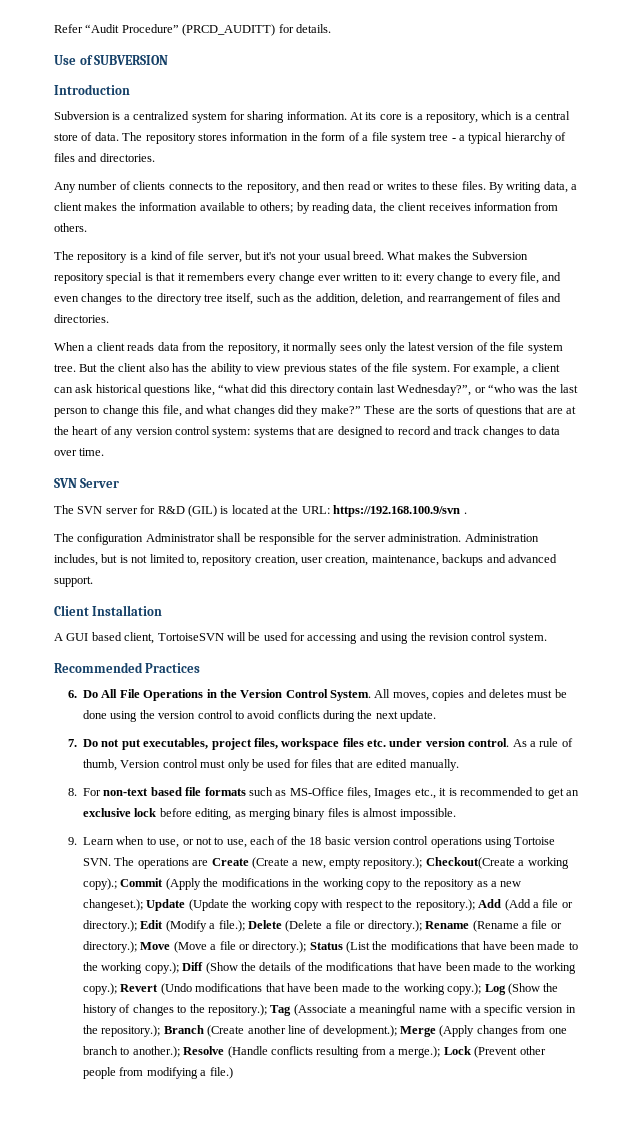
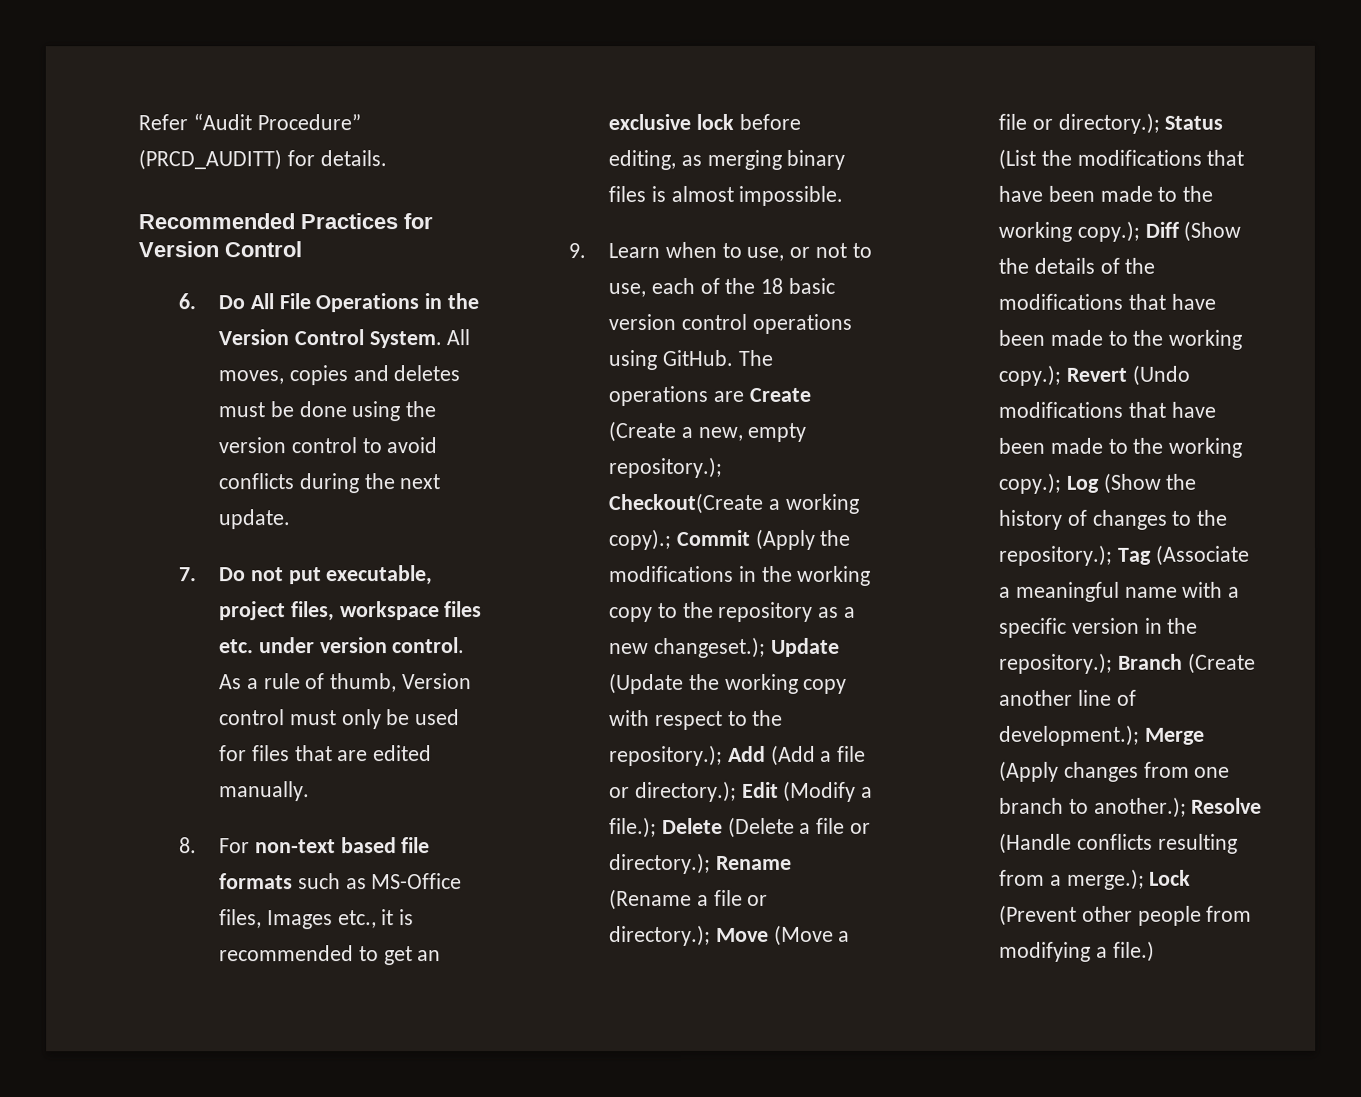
[54,55,169,65] [54,84,130,95] [54,111,571,123] [54,132,567,144] [54,153,155,162] [54,181,578,193] [54,202,559,214] [54,223,87,232] [54,251,529,263] [54,272,562,284] [54,293,561,305] [54,314,109,323] [54,342,563,354] [54,363,561,375] [54,384,578,396] [54,405,577,417] [54,426,561,438] [54,448,105,456] [54,478,120,488] [54,505,467,517] [54,533,539,545] [54,554,557,566] [54,576,93,587] [54,605,163,616] [54,632,547,644] // Use of SUBVERSION // Introduction // Subversion is a centralized system for sharing information. At its core is a repository, which is a central store of data. The repository stores information in the form of a file system tree - a typical hierarchy of files and directories. // Any number of clients connects to the repository, and then read or writes to these files. By writing data, a client makes the information available to others; by reading data, the client receives information from others. // The repository is a kind of file server, but it's not your usual breed. What makes the Subversion repository special is that it remembers every change ever written to it: every change to every file, and even changes to the directory tree itself, such as the addition, deletion, and rearrangement of files and directories. // When a client reads data from the repository, it normally sees only the latest version of the file system tree. But the client also has the ability to view previous states of the file system. For example, a client can ask historical questions like, “what did this directory contain last Wednesday?”, or “who was the last person to change this file, and what changes did they make?” These are the sorts of questions that are at the heart of any version control system: systems that are designed to record and track changes to data over time. // SVN Server // The SVN server for R&D (GIL) is located at the URL: https://192.168.100.9/svn . // The configuration Administrator shall be responsible for the server administration. Administration includes, but is not limited to, repository creation, user creation, maintenance, backups and advanced support. // Client Installation // A GUI based client, TortoiseSVN will be used for accessing and using the revision control system. -> (387, 158) none
(201, 668) none -> [403,213,433,230] [138,241,302,258] for Version Control
[143,738,209,749] executables, -> [326,565,434,586] executable,
[514,837,556,845] [83,858,112,866] Tortoise SVN. -> [661,349,733,367] GitHub.

